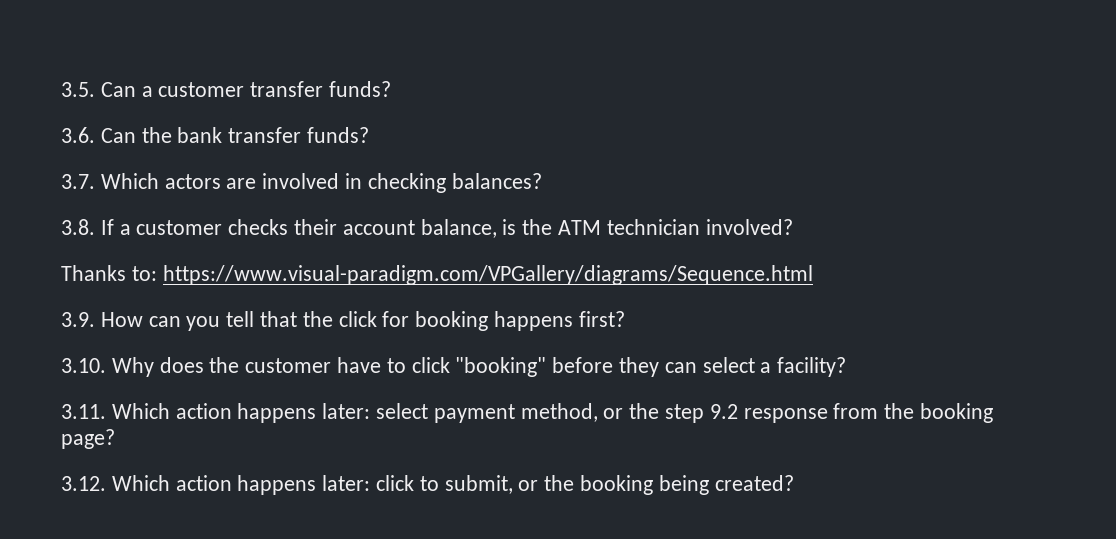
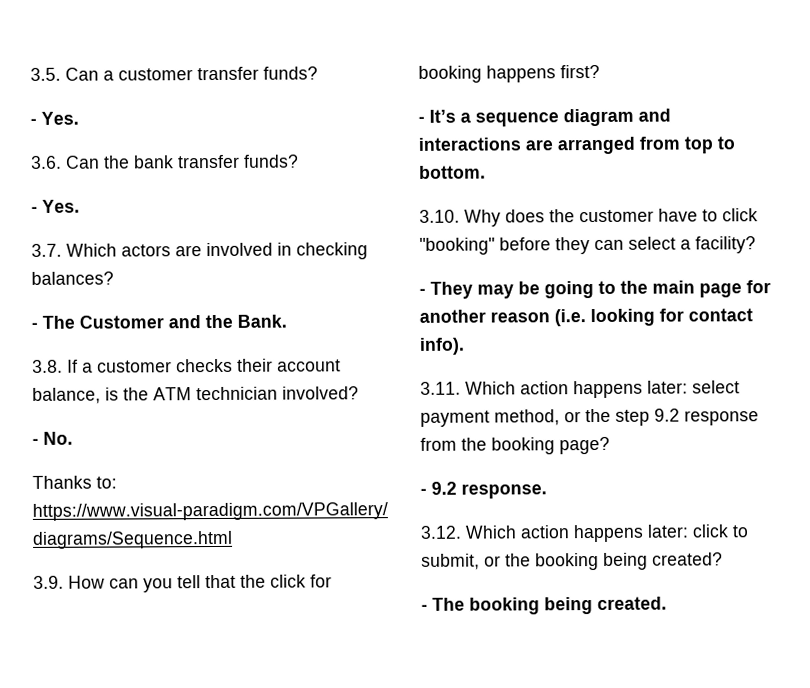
(392, 89) none -> [30,111,79,125] // - Yes.
(370, 135) none -> [31,199,80,213] // - Yes.
(542, 181) none -> [31,314,287,329] // - The Customer and the Bank.
(793, 227) none -> [32,431,73,445] // - No.
(625, 319) none -> [418,108,671,127] [418,136,735,155] [419,165,486,179] // - It’s a sequence diagram and interactions are arranged from top to bottom.
(847, 367) none -> [419,280,771,299] [419,308,753,327] [419,337,465,355] // - They may be going to the main page for another reason (i.e. looking for contact info).
(115, 439) none -> [420,481,547,499] // - 9.2 response.
(794, 483) none -> [421,596,667,615] // - The booking being created.

